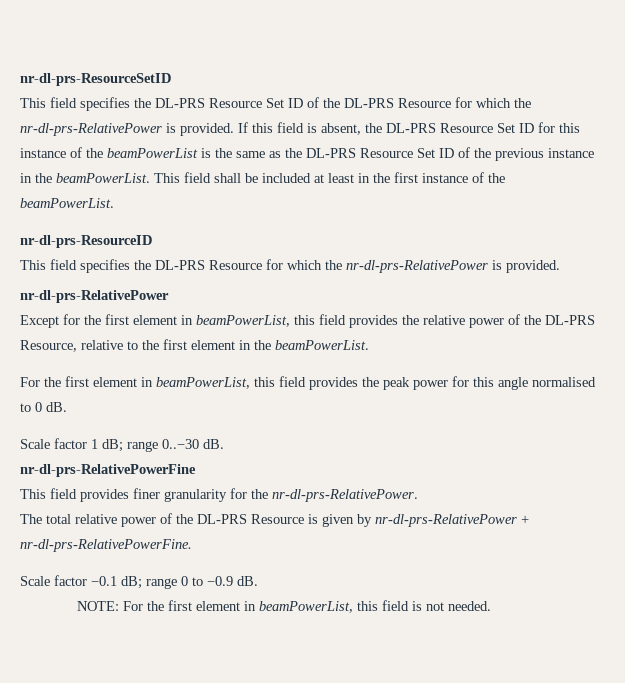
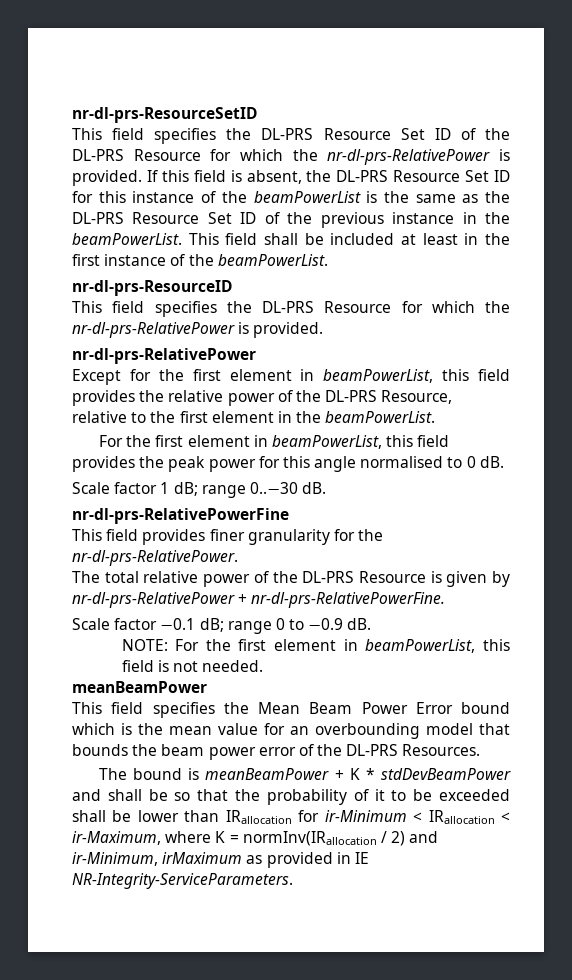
(492, 606) none -> [72,681,207,693] [72,702,510,718] [72,723,510,739] [72,744,481,760] [98,768,512,780] [72,789,510,805] [72,810,511,824] [72,831,439,846] [72,852,369,868] [72,873,293,889] // meanBeamPower // This field specifies the Mean Beam Power Error bound which is the mean value for an overbounding model that bounds the beam power error of the DL-PRS Resources. // The bound is meanBeamPower + K * stdDevBeamPower and shall be so that the probability of it to be exceeded shall be lower than IRallocation for ir-Minimum < IRallocation < ir-Maximum, where K = normInv(IRallocation / 2) and ir-Minimum, irMaximum as provided in IE NR-Integrity-ServiceParameters.

